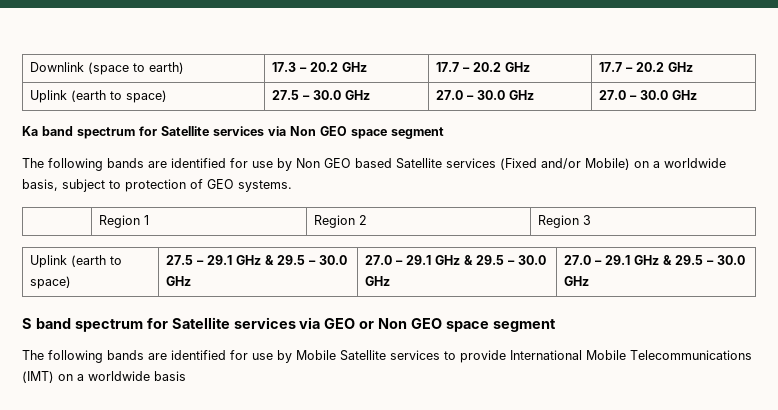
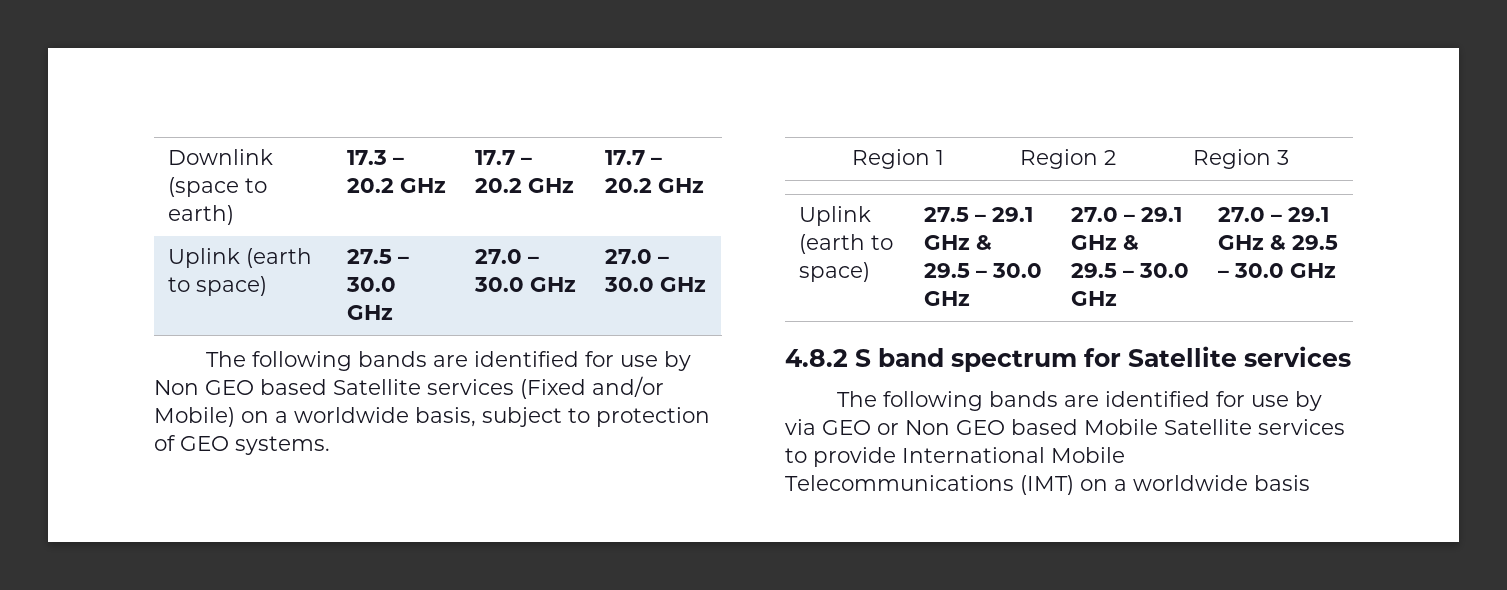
[22,126,444,139] // Ka band spectrum for Satellite services via Non GEO space segment -> (707, 284) none
(589, 281) none -> [785,349,848,367] 4.8.2
[299,317,556,332] [22,350,292,363] via GEO or Non GEO space segment // The following bands are identified for use by -> [836,391,1322,411] [785,419,1078,435] // The following bands are identified for use by via GEO or Non GEO based

